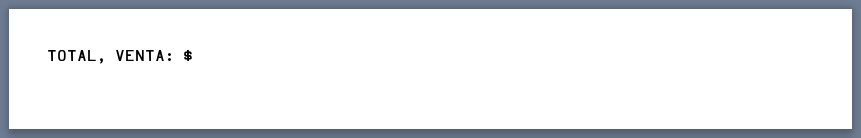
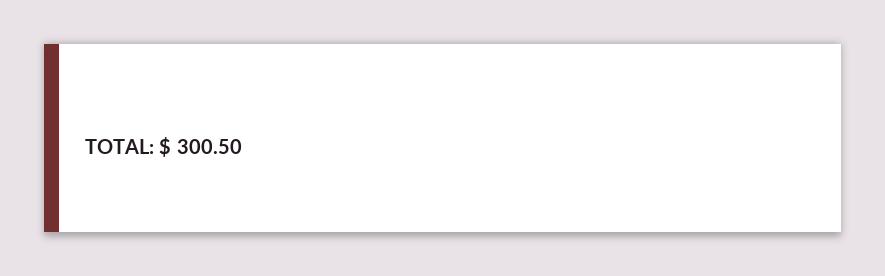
[47,50,193,64] TOTAL, VENTA: $ -> [85,137,242,157] TOTAL: $ 300.50

